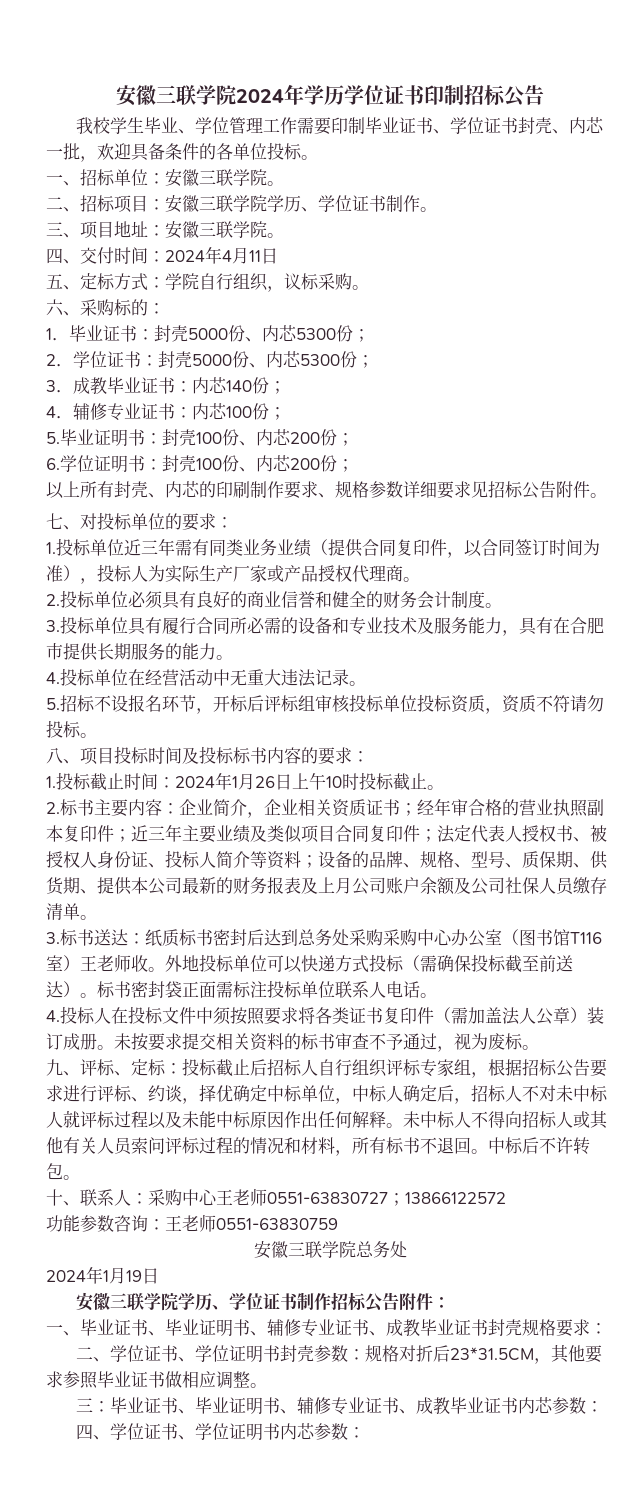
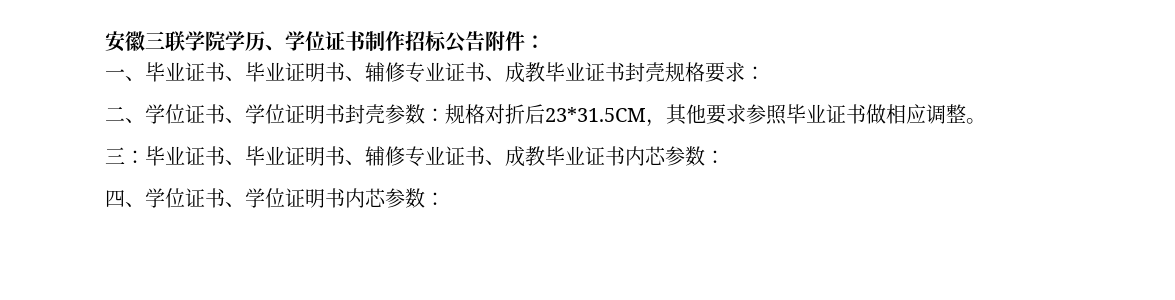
[116,84,544,107] [76,117,605,135] [46,142,318,162] [46,169,284,187] [46,195,437,213] [46,221,284,239] [46,246,278,264] [46,273,369,292] [46,299,165,316] [46,325,370,342] [46,351,374,368] [46,377,286,395] [46,403,286,421] [46,429,354,447] [46,455,354,473] [46,481,607,499] [46,512,233,531] [46,538,600,558] [46,564,420,584] [46,590,502,609] [46,616,604,636] [46,643,233,661] [46,668,366,687] [46,694,604,714] [46,720,97,738] [46,746,369,765] [46,772,444,791] [46,798,604,818] [46,824,607,843] [46,850,608,869] [46,877,607,895] [46,903,97,920] [46,929,602,947] [46,954,573,973] [46,980,437,998] [46,1006,604,1025] [46,1033,539,1052] [46,1058,607,1078] [46,1084,608,1104] [46,1110,608,1129] [46,1137,590,1156] [46,1163,80,1180] [46,1188,506,1206] [46,1214,338,1232] [253,1241,407,1259] [46,1266,159,1284] [76,1292,179,1311] 安徽三联学院2024年学历学位证书印制招标公告 // 我校学生毕业、学位管理工作需要印制毕业证书、学位证书封壳、内芯一批，欢迎具备条件的各单位投标。 // 一、招标单位：安徽三联学院。 // 二、招标项目：安徽三联学院学历、学位证书制作。 // 三、项目地址：安徽三联学院。 // 四、交付时间：2024年4月11日 // 五、定标方式：学院自行组织，议标采购。 // 六、采购标的： // 1．毕业证书：封壳5000份、内芯5300份； // 2．学位证书：封壳5000份、内芯5300份； // 3．成教毕业证书：内芯140份； // 4．辅修专业证书：内芯100份； // 5.毕业证明书：封壳100份、内芯200份； // 6.学位证明书：封壳100份、内芯200份； // 以上所有封壳、内芯的印刷制作要求、规格参数详细要求见招标公告附件。 // 七、对投标单位的要求： // 1.投标单位近三年需有同类业务业绩（提供合同复印件，以合同签订时间为准），投标人为实际生产厂家或产品授权代理商。 // 2.投标单位必须具有良好的商业信誉和健全的财务会计制度。 // 3.投标单位具有履行合同所必需的设备和专业技术及服务能力，具有在合肥市提供长期服务的能力。 // 4.投标单位在经营活动中无重大违法记录。 // 5.招标不设报名环节，开标后评标组审核投标单位投标资质，资质不符请勿投标。 // 八、项目投标时间及投标标书内容的要求： // 1.投标截止时间：2024年1月26日上午10时投标截止。 // 2.标书主要内容：企业简介，企业相关资质证书；经年审合格的营业执照副本复印件；近三年主要业绩及类似项目合同复印件；法定代表人授权书、被授权人身份证、投标人简介等资料；设备的品牌、规格、型号、质保期、供货期、提供本公司最新的财务报表及上月公司账户余额及公司社保人员缴存清单。 // 3.标书送达：纸质标书密封后达到总务处采购采购中心办公室（图书馆T116室）王老师收。外地投标单位可以快递方式投标（需确保投标截至前送达）。标书密封袋正面需标注投标单位联系人电话。 // 4.投标人在投标文件中须按照要求将各类证书复印件（需加盖法人公章）装订成册。未按要求提交相关资料的标书审查不予通过，视为废标。 // 九、评标、定标：投标截止后招标人自行组织评标专家组，根据招标公告要求进行评标、约谈，择优确定中标单位，中标人确定后，招标人不对未中标人就评标过程以及未能中标原因作出任何解释。未中标人不得向招标人或其他有关人员索问评标过程的情况和材料，所有标书不退回。中标后不许转包。 // 十、联系人：采购中心王老师0551-63830727；13866122572 // 功能参数咨询：王老师0551-63830759 // 安徽三联学院总务处 // 2024年1月19日 // 安徽三联学院 -> [105,31,225,52] 安徽三联学院

